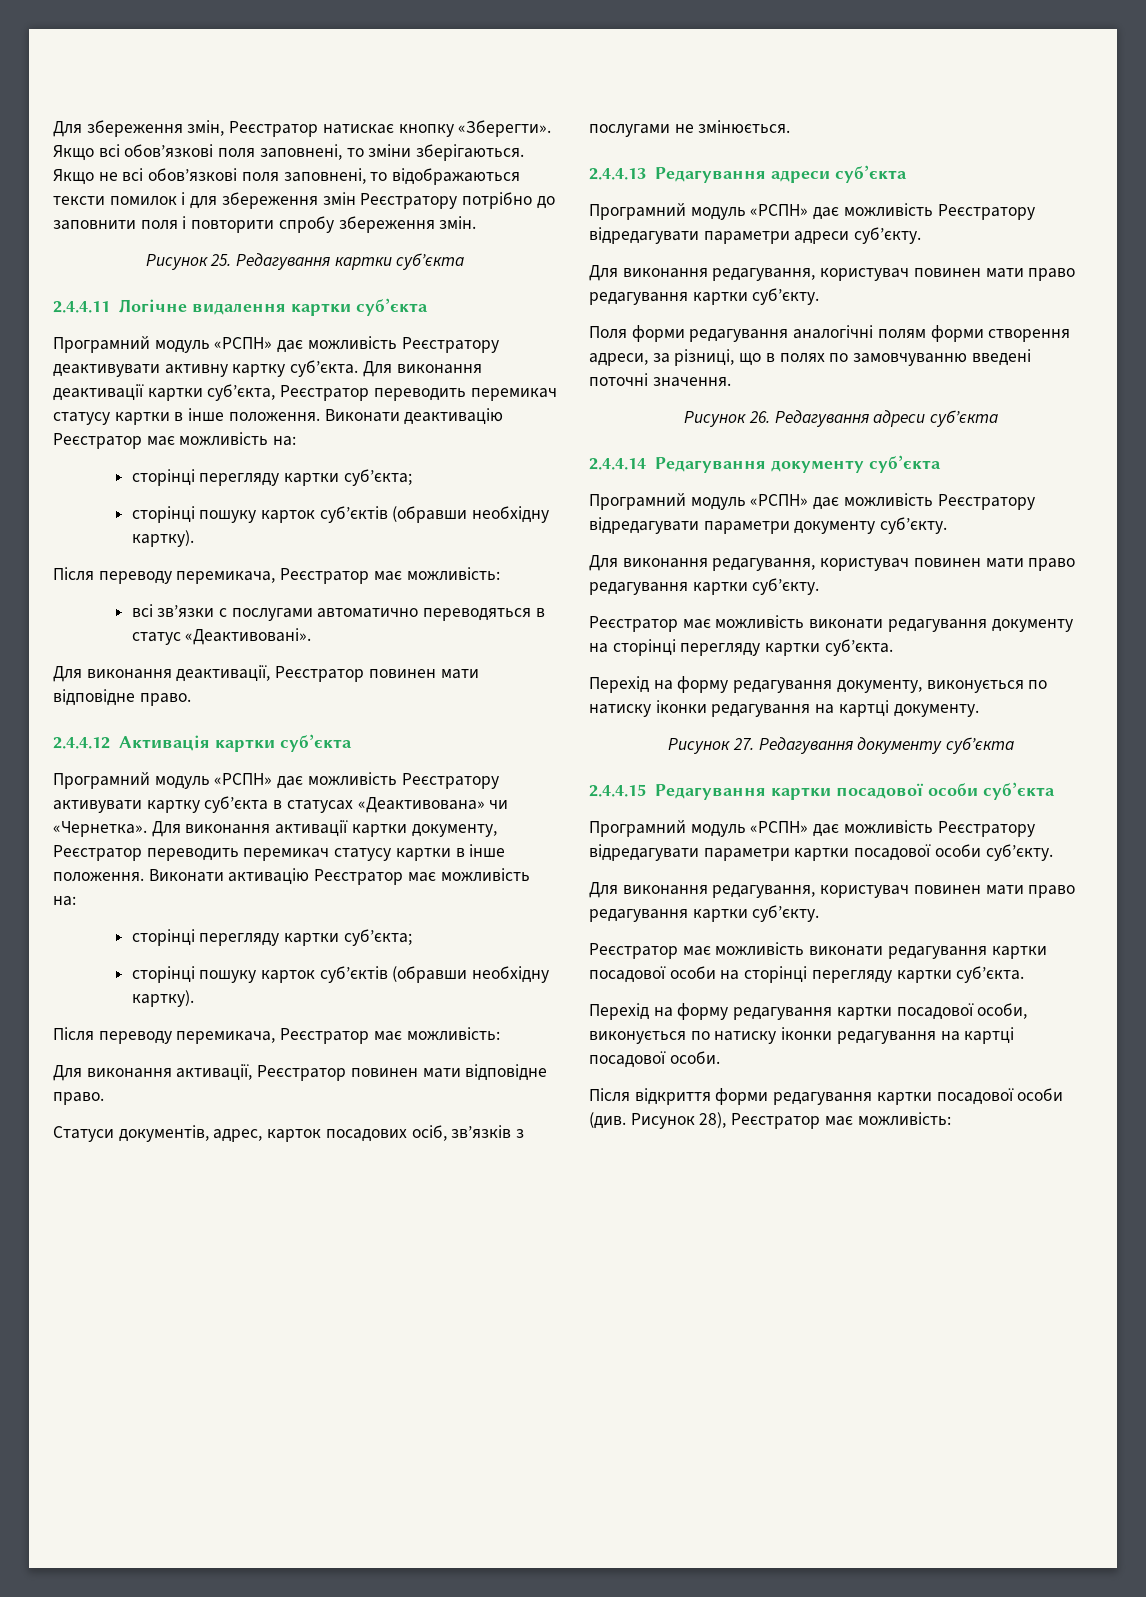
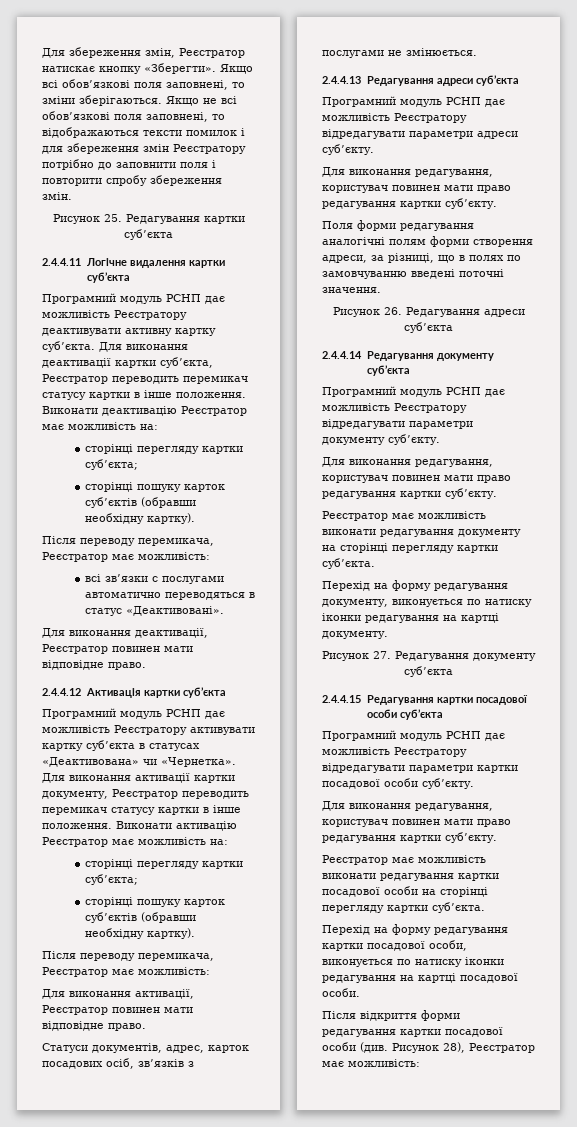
[214,337,273,349] «РСПН» -> [166,294,201,302] РСНП
[214,773,273,785] «РСПН» -> [166,709,201,717] РСНП
[750,204,809,216] «РСПН» -> [446,97,481,105] РСНП
[750,494,809,506] «РСПН» -> [446,387,481,395] РСНП
[750,821,809,833] «РСПН» -> [446,731,481,739] РСНП

